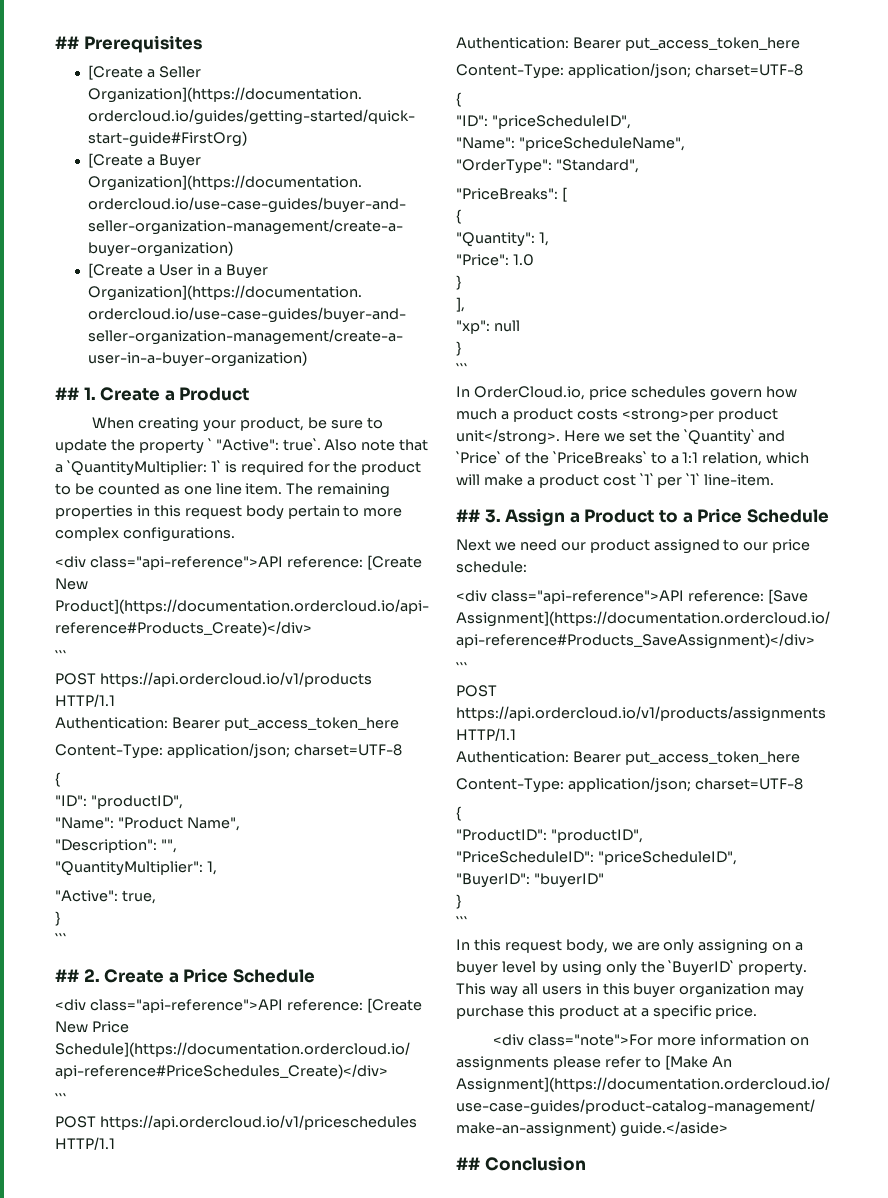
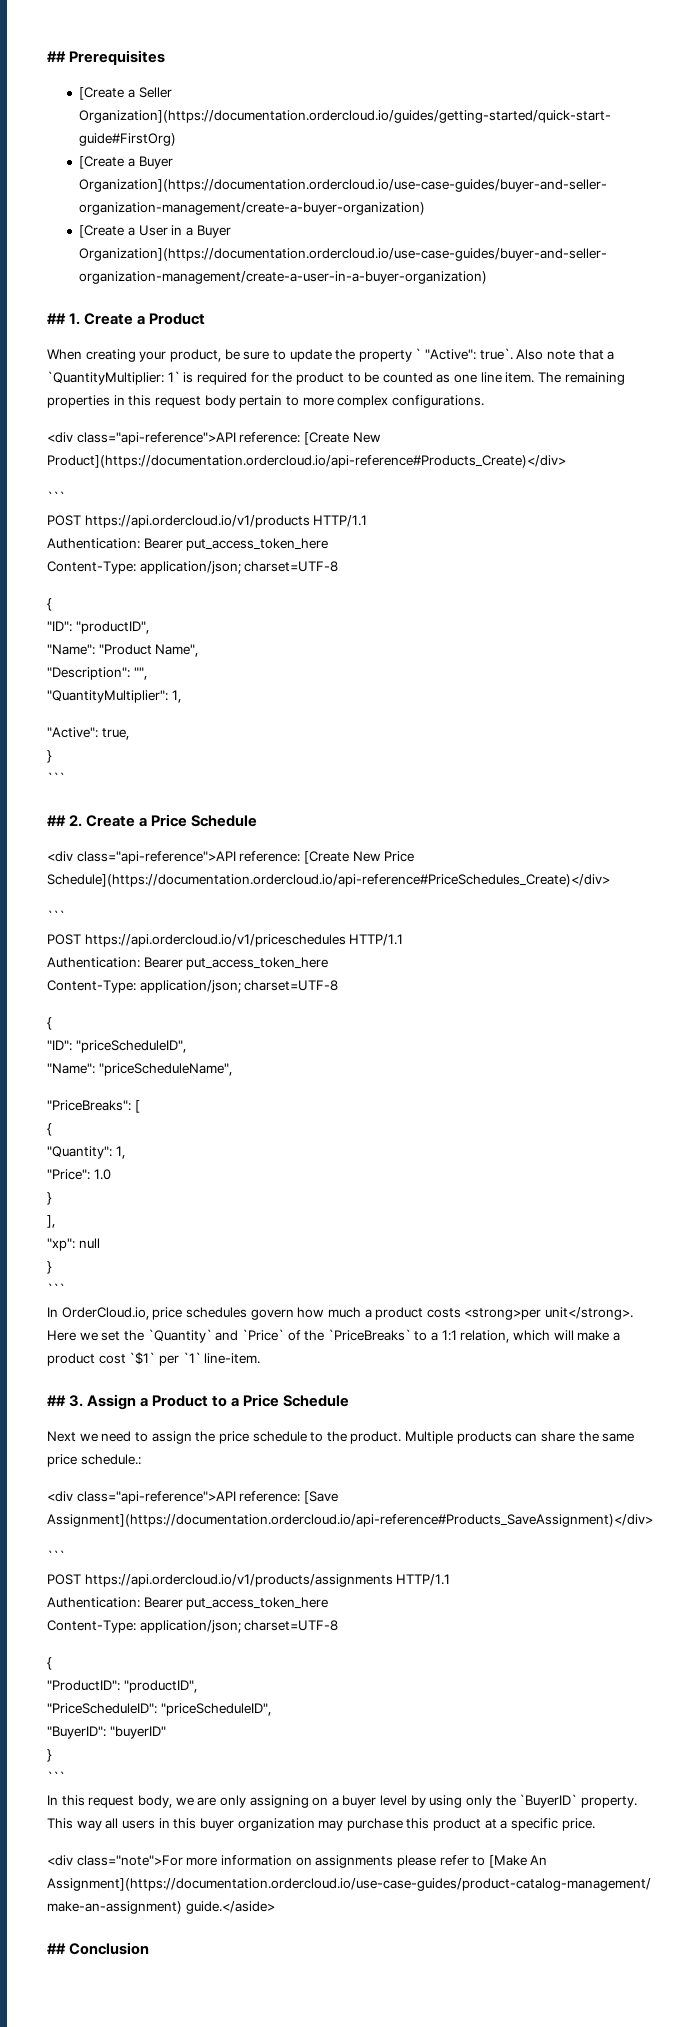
[456,159,639,174] // "OrderType": "Standard", -> (232, 1069) none
[717,408,778,422] product -> (542, 1314) none
[639,473,654,485] `1` -> [129,1352,156,1365] `$1`
[560,539,811,554] [456,561,527,573] our product assigned to our price schedule: -> [134,1431,635,1444] [47,1454,141,1467] to assign the price schedule to the product. Multiple products can share the same price schedule.:

